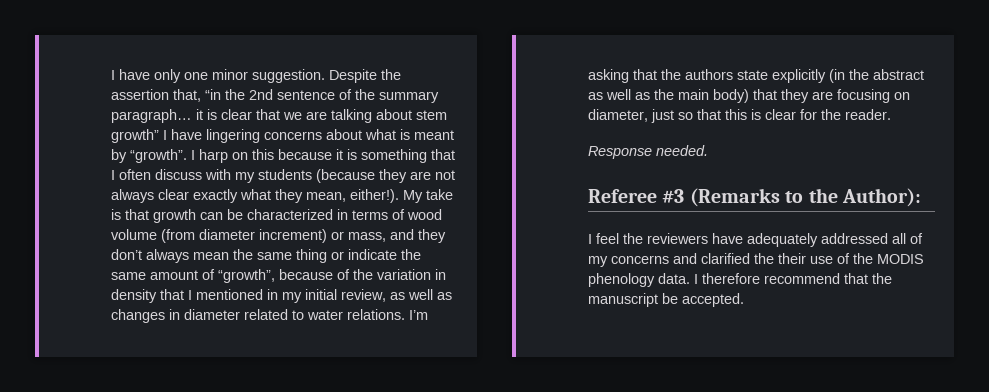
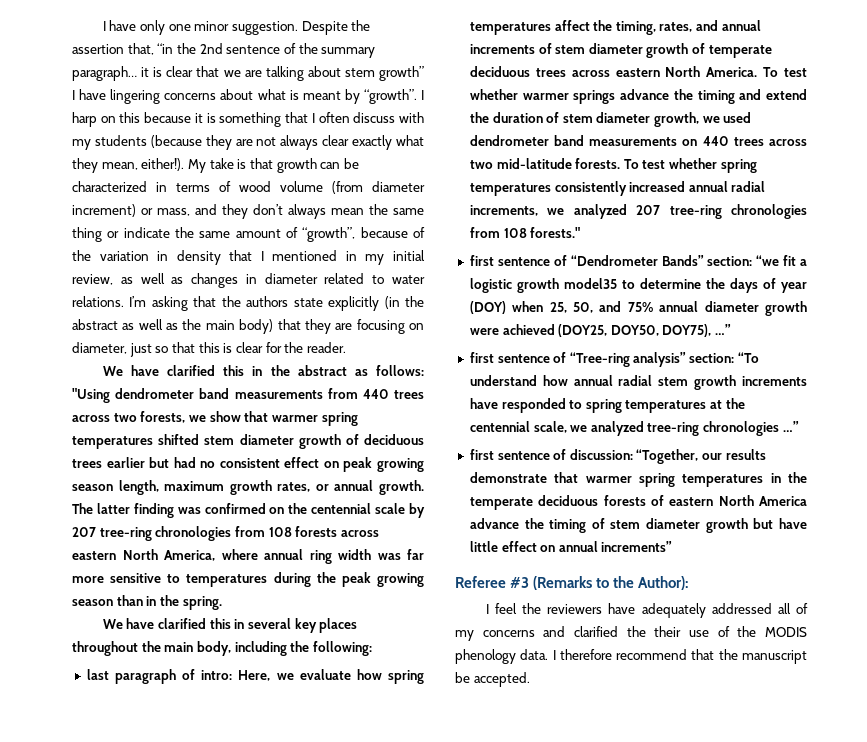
[588,145,708,159] Response needed. -> [102,365,424,376] [72,388,424,403] [72,411,358,426] [72,434,424,449] [72,457,424,472] [72,480,424,495] [72,503,425,518] [72,526,379,541] [72,549,424,564] [72,572,424,587] [72,595,222,610] [102,618,358,633] [72,641,372,656] [86,669,424,684] [469,20,761,35] [469,43,772,58] [469,66,807,77] [469,89,807,104] [469,112,752,127] [469,135,807,146] [469,158,757,173] [469,181,766,196] [469,204,807,219] [469,227,581,238] [469,255,807,266] [469,278,807,293] [469,301,807,316] [469,324,732,337] [469,352,759,367] [469,375,807,390] [469,398,745,413] [469,421,799,436] [469,449,766,464] [469,472,807,487] [469,495,807,510] [469,518,807,533] [469,541,673,552] We have clarified this in the abstract as follows: "Using dendrometer band measurements from 440 trees across two forests, we show that warmer spring temperatures shifted stem diameter growth of deciduous trees earlier but had no consistent effect on peak growing season length, maximum growth rates, or annual growth. The latter finding was confirmed on the centennial scale by 207 tree-ring chronologies from 108 forests across eastern North America, where annual ring width was far more sensitive to temperatures during the peak growing season than in the spring. // We have clarified this in several key places throughout the main body, including the following: // last paragraph of intro: Here, we evaluate how spring temperatures affect the timing, rates, and annual increments of stem diameter growth of temperate deciduous trees across eastern North America. To test whether warmer springs advance the timing and extend the duration of stem diameter growth, we used dendrometer band measurements on 440 trees across two mid-latitude forests. To test whether spring temperatures consistently increased annual radial increments, we analyzed 207 tree-ring chronologies from 108 forests." // first sentence of “Dendrometer Bands” section: “we fit a logistic growth model35 to determine the days of year (DOY) when 25, 50, and 75% annual diameter growth were achieved (DOY25, DOY50, DOY75), …” // first sentence of “Tree-ring analysis” section: “To understand how annual radial stem growth increments have responded to spring temperatures at the centennial scale, we analyzed tree-ring chronologies …” // first sentence of discussion: “Together, our results demonstrate that warmer spring temperatures in the temperate deciduous forests of eastern North America advance the timing of stem diameter growth but have little effect on annual increments”

